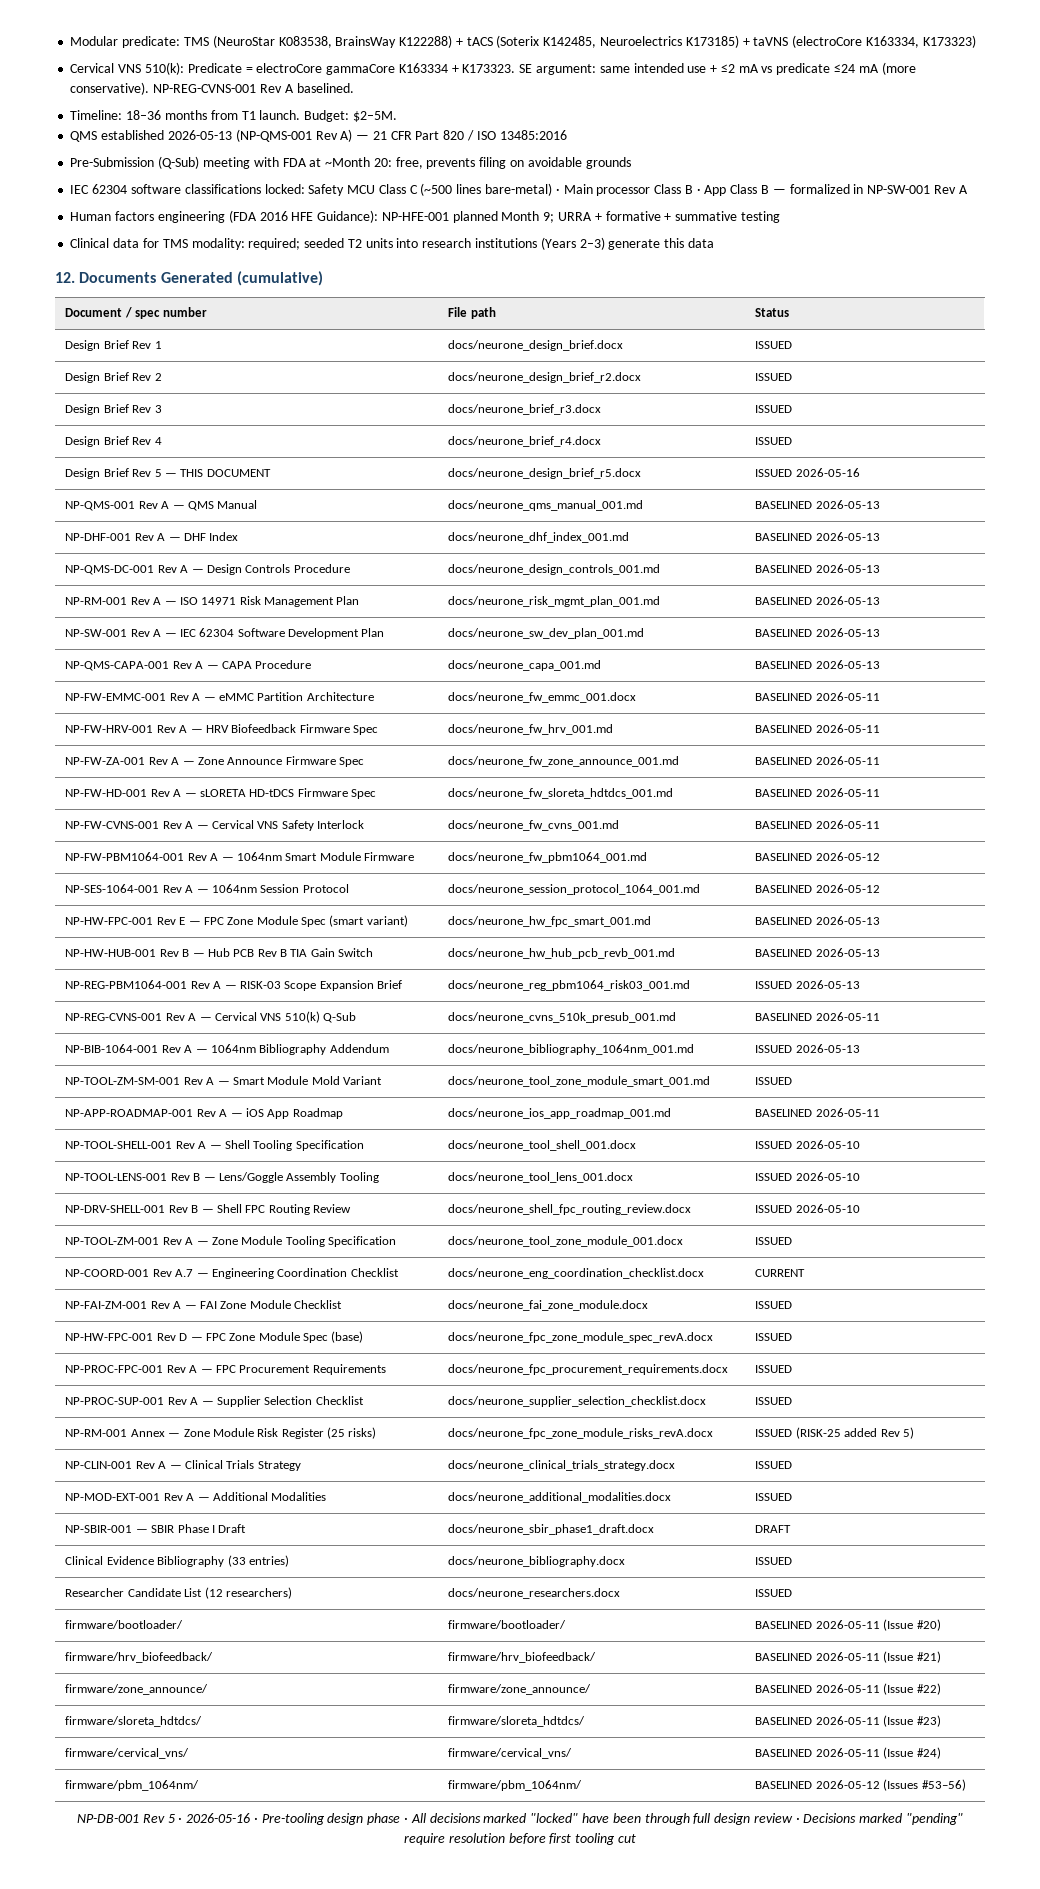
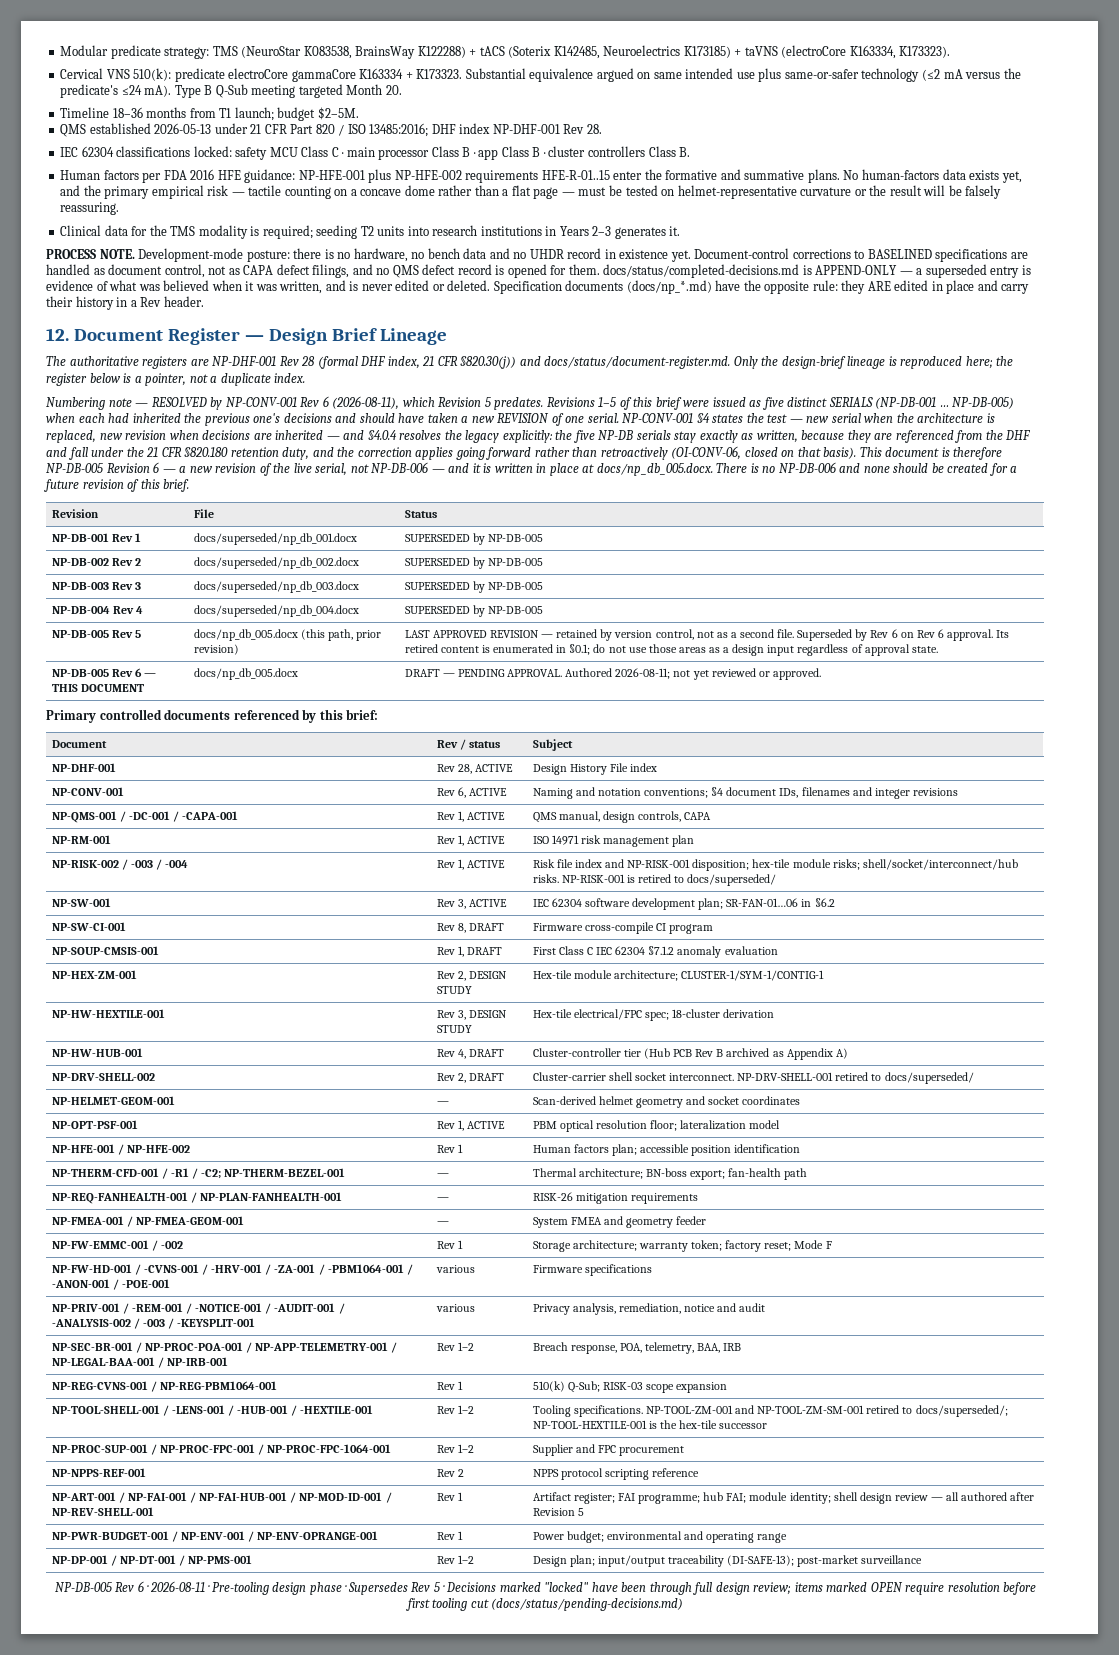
[122,36,181,48] predicate: -> [110,45,210,59] predicate strategy:
[922,35,976,48] K173323) -> [899,46,951,58] K173323).
[187,63,253,73] Predicate = -> [174,68,225,82] predicate
[519,62,916,75] [70,82,354,95] [70,110,123,120] SE argument: same intended use + ≤2 mA vs predicate ≤24 mA (more conservative). NP-REG-CVNS-001 Rev A baselined. // Timeline: -> [465,68,1021,82] [60,84,402,98] [60,107,110,118] Substantial equivalence argued on same intended use plus same-or-safer technology (≤2 mA versus the predicate's ≤24 mA). Type B Q-Sub meeting targeted Month 20. // Timeline
[259,110,350,122] launch. Budget: -> [234,107,316,121] launch; budget
[235,129,370,142] (NP-QMS-001 Rev A) — -> [214,123,248,134] under
[499,130,567,140] [70,156,631,169] [70,184,181,194] 13485:2016 // Pre-Submission (Q-Sub) meeting with FDA at ~Month 20: free, prevents filing on avoidable grounds // IEC 62304 software -> [369,123,602,137] [60,146,114,157] 13485:2016; DHF index NP-DHF-001 Rev 28. // IEC 62304
[308,184,345,196] Safety -> [235,147,268,160] safety
[420,183,593,196] (~500 lines bare-metal) · Main -> [342,147,375,157] · main
[704,184,968,196] [70,210,780,223] [70,238,345,250] App Class B — formalized in NP-SW-001 Rev A // Human factors engineering (FDA 2016 HFE Guidance): NP-HFE-001 planned Month 9; URRA + formative + summative testing // Clinical data for TMS modality: required; seeded -> [478,146,691,160] [60,169,1022,183] [60,185,1002,199] [60,202,120,215] [60,225,358,239] app Class B · cluster controllers Class B. // Human factors per FDA 2016 HFE guidance: NP-HFE-001 plus NP-HFE-002 requirements HFE-R-01..15 enter the formative and summative plans. No human-factors data exists yet, and the primary empirical risk — tactile counting on a concave dome rather than a flat page — must be tested on helmet-representative curvature or the result will be falsely reassuring. // Clinical data for the TMS modality is required; seeding
[540,237,714,250] [55,271,323,286] [65,307,207,319] [448,307,496,319] (Years 2–3) generate this data // 12. Documents Generated (cumulative) // Document / spec number | File path -> [545,226,681,239] [46,248,1028,262] [46,264,1031,278] [46,280,1030,294] [46,296,204,310] [46,328,447,345] [46,356,1014,369] [46,373,306,386] [46,396,1015,410] [46,413,995,426] [46,430,1031,443] [46,446,1003,460] [46,462,1018,476] [44,479,190,492] [51,509,99,518] [193,509,214,518] in Years 2–3 generates it. // PROCESS NOTE. Development-mode posture: there is no hardware, no bench data and no UHDR record in existence yet. Document-control corrections to BASELINED specifications are handled as document control, not as CAPA defect filings, and no QMS defect record is opened for them. docs/status/completed-decisions.md is APPEND-ONLY — a superseded entry is evidence of what was believed when it was written, and is never edited or deleted. Specification documents (docs/np_*.md) have the opposite rule: they ARE edited in place and carry their history in a Rev header. // 12. Document Register — Design Brief Lineage // The authoritative registers are NP-DHF-001 Rev 28 (formal DHF index, 21 CFR §820.30(j)) and docs/status/document-register.md. Only the design-brief lineage is reproduced here; the register below is a pointer, not a duplicate index. // Numbering note — RESOLVED by NP-CONV-001 Rev 6 (2026-08-11), which Revision 5 predates. Revisions 1–5 of this brief were issued as five distinct SERIALS (NP-DB-001 … NP-DB-005) when each had inherited the previous one's decisions and should have taken a new REVISION of one serial. NP-CONV-001 §4 states the test — new serial when the architecture is replaced, new revision when decisions are inherited — and §4.0.4 resolves the legacy explicitly: the five NP-DB serials stay exactly as written, because they are referenced from the DHF and fall under the 21 CFR §820.180 retention duty, and the correction applies going forward rather than retroactively (OI-CONV-06, closed on that basis). This document is therefore NP-DB-005 Revision 6 — a new revision of the live serial, not NP-DB-006 — and it is written in place at docs/np_db_005.docx. There is no NP-DB-006 and none should be created for a future revision of this brief. // Revision | File
[65,340,162,351] [448,340,624,351] [755,341,793,349] [65,372,162,383] [448,372,642,383] [755,373,793,381] [65,404,162,415] [448,404,602,415] [755,405,793,413] [65,436,162,447] [448,436,602,447] [755,437,793,445] [65,468,271,479] [448,468,642,479] [755,468,860,477] [65,500,258,511] [448,500,644,511] [755,500,880,509] [65,532,239,541] [448,532,630,543] [755,532,880,541] [65,564,350,575] [448,564,661,575] [755,564,880,573] [65,596,360,607] [448,596,661,607] [755,596,880,605] [65,628,385,639] [448,628,645,639] [755,628,880,637] [65,660,312,671] [448,660,602,671] [755,660,880,669] [65,692,374,701] [448,692,637,703] [755,692,880,701] [65,724,379,735] [448,724,614,735] [755,724,880,733] [65,756,365,767] [448,756,680,767] [755,756,880,765] [65,788,377,799] [448,788,674,799] [755,788,880,797] [65,820,365,831] [448,820,620,831] [755,820,880,829] [65,852,415,861] [448,852,648,863] [755,852,880,861] [65,884,349,893] [448,884,701,895] [755,884,880,893] [65,915,408,927] [448,916,652,927] [755,916,880,925] [65,948,374,957] [448,948,676,959] [755,948,880,957] [65,980,403,991] [448,980,691,991] [755,980,860,989] [65,1011,357,1023] [448,1012,677,1023] [755,1012,880,1021] [65,1044,389,1055] [448,1044,695,1055] [755,1044,860,1053] [65,1076,383,1085] [448,1076,711,1087] [755,1077,793,1085] [65,1108,343,1119] [448,1108,672,1119] [755,1108,880,1117] [65,1140,364,1151] [448,1140,637,1151] [755,1140,860,1149] [65,1172,379,1183] [448,1172,634,1183] [755,1172,860,1181] [65,1204,352,1215] [448,1204,692,1215] [755,1204,860,1213] [65,1236,397,1247] [448,1236,684,1247] [755,1237,793,1245] [65,1268,399,1279] [448,1268,705,1279] [755,1269,806,1277] [65,1300,343,1309] [448,1300,649,1311] [755,1301,793,1309] [65,1331,364,1343] [448,1332,714,1343] [755,1333,793,1341] [65,1364,386,1375] [448,1364,729,1375] [755,1365,793,1373] [65,1396,364,1407] [448,1396,707,1407] [755,1397,793,1405] [65,1427,377,1439] [448,1428,714,1439] [755,1427,914,1439] [65,1460,301,1471] [448,1460,676,1471] [755,1461,793,1469] [65,1492,327,1501] [448,1492,672,1503] [755,1493,793,1501] [65,1524,247,1533] [448,1524,655,1535] [755,1525,792,1533] [65,1555,289,1567] [448,1556,626,1567] [755,1557,793,1565] [65,1587,292,1599] [448,1588,621,1599] [755,1589,793,1597] [65,1620,184,1629] [448,1620,567,1629] [755,1619,941,1631] [65,1652,214,1663] [448,1652,597,1663] [755,1651,941,1663] [65,1684,209,1695] [448,1684,592,1695] [755,1683,941,1695] [65,1716,203,1727] [448,1716,586,1727] [755,1715,941,1727] [65,1748,190,1759] [448,1748,573,1759] [755,1747,941,1759] [65,1780,200,1791] [448,1780,583,1791] [755,1779,966,1791] [77,1813,251,1823] Design Brief Rev 1 | docs/neurone_design_brief.docx | ISSUED // Design Brief Rev 2 | docs/neurone_design_brief_r2.docx | ISSUED // Design Brief Rev 3 | docs/neurone_brief_r3.docx | ISSUED // Design Brief Rev 4 | docs/neurone_brief_r4.docx | ISSUED // Design Brief Rev 5 — THIS DOCUMENT | docs/neurone_design_brief_r5.docx | ISSUED 2026-05-16 // NP-QMS-001 Rev A — QMS Manual | docs/neurone_qms_manual_001.md | BASELINED 2026-05-13 // NP-DHF-001 Rev A — DHF Index | docs/neurone_dhf_index_001.md | BASELINED 2026-05-13 // NP-QMS-DC-001 Rev A — Design Controls Procedure | docs/neurone_design_controls_001.md | BASELINED 2026-05-13 // NP-RM-001 Rev A — ISO 14971 Risk Management Plan | docs/neurone_risk_mgmt_plan_001.md | BASELINED 2026-05-13 // NP-SW-001 Rev A — IEC 62304 Software Development Plan | docs/neurone_sw_dev_plan_001.md | BASELINED 2026-05-13 // NP-QMS-CAPA-001 Rev A — CAPA Procedure | docs/neurone_capa_001.md | BASELINED 2026-05-13 // NP-FW-EMMC-001 Rev A — eMMC Partition Architecture | docs/neurone_fw_emmc_001.docx | BASELINED 2026-05-11 // NP-FW-HRV-001 Rev A — HRV Biofeedback Firmware Spec | docs/neurone_fw_hrv_001.md | BASELINED 2026-05-11 // NP-FW-ZA-001 Rev A — Zone Announce Firmware Spec | docs/neurone_fw_zone_announce_001.md | BASELINED 2026-05-11 // NP-FW-HD-001 Rev A — sLORETA HD-tDCS Firmware Spec | docs/neurone_fw_sloreta_hdtdcs_001.md | BASELINED 2026-05-11 // NP-FW-CVNS-001 Rev A — Cervical VNS Safety Interlock | docs/neurone_fw_cvns_001.md | BASELINED 2026-05-11 // NP-FW-PBM1064-001 Rev A — 1064nm Smart Module Firmware | docs/neurone_fw_pbm1064_001.md | BASELINED 2026-05-12 // NP-SES-1064-001 Rev A — 1064nm Session Protocol | docs/neurone_session_protocol_1064_001.md | BASELINED 2026-05-12 // NP-HW-FPC-001 Rev E — FPC Zone Module Spec (smart variant) | docs/neurone_hw_fpc_smart_001.md | BASELINED 2026-05-13 // NP-HW-HUB-001 Rev B — Hub PCB Rev B TIA Gain Switch | docs/neurone_hw_hub_pcb_revb_001.md | BASELINED 2026-05-13 // NP-REG-PBM1064-001 Rev A — RISK-03 Scope Expansion Brief | docs/neurone_reg_pbm1064_risk03_001.md | ISSUED 2026-05-13 // NP-REG-CVNS-001 Rev A — Cervical VNS 510(k) Q-Sub | docs/neurone_cvns_510k_presub_001.md | BASELINED 2026-05-11 // NP-BIB-1064-001 Rev A — 1064nm Bibliography Addendum | docs/neurone_bibliography_1064nm_001.md | ISSUED 2026-05-13 // NP-TOOL-ZM-SM-001 Rev A — Smart Module Mold Variant | docs/neurone_tool_zone_module_smart_001.md | ISSUED // NP-APP-ROADMAP-001 Rev A — iOS App Roadmap | docs/neurone_ios_app_roadmap_001.md | BASELINED 2026-05-11 // NP-TOOL-SHELL-001 Rev A — Shell Tooling Specification | docs/neurone_tool_shell_001.docx | ISSUED 2026-05-10 // NP-TOOL-LENS-001 Rev B — Lens/Goggle Assembly Tooling | docs/neurone_tool_lens_001.docx | ISSUED 2026-05-10 // NP-DRV-SHELL-001 Rev B — Shell FPC Routing Review | docs/neurone_shell_fpc_routing_review.docx | ISSUED 2026-05-10 // NP-TOOL-ZM-001 Rev A — Zone Module Tooling Specification | docs/neurone_tool_zone_module_001.docx | ISSUED // NP-COORD-001 Rev A.7 — Engineering Coordination Checklist | docs/neurone_eng_coordination_checklist.docx | CURRENT // NP-FAI-ZM-001 Rev A — FAI Zone Module Checklist | docs/neurone_fai_zone_module.docx | ISSUED // NP-HW-FPC-001 Rev D — FPC Zone Module Spec (base) | docs/neurone_fpc_zone_module_spec_revA.docx | ISSUED // NP-PROC-FPC-001 Rev A — FPC Procurement Requirements | docs/neurone_fpc_procurement_requirements.docx | ISSUED // NP-PROC-SUP-001 Rev A — Supplier Selection Checklist | docs/neurone_supplier_selection_checklist.docx | ISSUED // NP-RM-001 Annex — Zone Module Risk Register (25 risks) | docs/neurone_fpc_zone_module_risks_revA.docx | ISSUED (RISK-25 added Rev 5) // NP-CLIN-001 Rev A — Clinical Trials Strategy | docs/neurone_clinical_trials_strategy.docx | ISSUED // NP-MOD-EXT-001 Rev A — Additional Modalities | docs/neurone_additional_modalities.docx | ISSUED // NP-SBIR-001 — SBIR Phase I Draft | docs/neurone_sbir_phase1_draft.docx | DRAFT // Clinical Evidence Bibliography (33 entries) | docs/neurone_bibliography.docx | ISSUED // Researcher Candidate List (12 researchers) | docs/neurone_researchers.docx | ISSUED // firmware/bootloader/ | firmware/bootloader/ | BASELINED 2026-05-11 (Issue #20) // firmware/hrv_biofeedback/ | firmware/hrv_biofeedback/ | BASELINED 2026-05-11 (Issue #21) // firmware/zone_announce/ | firmware/zone_announce/ | BASELINED 2026-05-11 (Issue #22) // firmware/sloreta_hdtdcs/ | firmware/sloreta_hdtdcs/ | BASELINED 2026-05-11 (Issue #23) // firmware/cervical_vns/ | firmware/cervical_vns/ | BASELINED 2026-05-11 (Issue #24) // firmware/pbm_1064nm/ | firmware/pbm_1064nm/ | BASELINED 2026-05-12 (Issues #53–56) // NP-DB-001 Rev 5 · 2026-05-16 -> [51,533,142,542] [193,533,357,545] [404,533,544,545] [51,558,142,566] [193,557,359,569] [404,557,544,569] [51,582,142,590] [193,581,359,593] [404,581,544,593] [51,606,144,614] [193,605,359,617] [404,605,544,617] [51,630,142,638] [193,629,382,641] [193,644,239,655] [404,629,1010,641] [404,644,938,656] [51,668,157,677] [51,684,144,692] [193,668,298,680] [404,668,821,680] [46,709,379,723] [51,740,107,748] [436,739,501,750] [532,739,573,751] [51,763,116,772] [436,764,514,774] [532,763,658,775] [51,787,124,796] [436,787,508,798] [532,787,958,799] [51,811,239,823] [436,811,506,822] [532,811,712,823] [51,835,111,844] [436,835,506,846] [532,835,695,847] [51,859,189,870] [436,859,506,870] [532,859,1018,871] [532,874,777,886] [51,898,111,907] [436,899,508,909] [532,898,835,910] [51,922,126,931] [436,923,505,933] [532,922,714,934] [51,946,159,955] [436,946,503,957] [532,946,778,958] [51,970,137,979] [436,971,508,981] [436,986,472,994] [532,970,825,981] [51,1009,165,1018] [436,1010,508,1020] [436,1025,472,1033] [532,1009,775,1021] [51,1048,143,1057] [436,1049,505,1059] [532,1048,848,1060] [51,1073,155,1081] [436,1073,505,1083] [532,1072,974,1084] [51,1096,175,1105] [436,1101,449,1105] [532,1096,801,1108] [51,1120,138,1129] [436,1120,506,1131] [532,1120,781,1132] [51,1144,191,1155] [436,1144,463,1153] [532,1144,801,1156] [51,1168,346,1179] [436,1173,449,1177] [532,1168,808,1180] [51,1192,343,1204] [436,1197,449,1201] [532,1192,699,1204] [51,1216,245,1227] [436,1221,449,1225] [532,1216,707,1228] [51,1240,184,1251] [436,1240,463,1249] [532,1240,832,1252] [51,1264,413,1275] [51,1279,171,1290] [435,1265,475,1273] [532,1264,652,1276] [51,1303,345,1314] [51,1318,256,1329] [435,1304,475,1312] [532,1303,766,1315] [51,1342,398,1353] [51,1357,229,1368] [436,1342,474,1351] [532,1342,742,1354] [51,1381,278,1392] [436,1381,463,1390] [532,1381,728,1393] [51,1405,374,1416] [436,1405,474,1414] [532,1405,1008,1417] [532,1420,768,1429] [51,1444,392,1455] [436,1444,474,1453] [532,1444,685,1456] [51,1468,146,1477] [436,1469,464,1477] [532,1468,700,1480] [51,1492,392,1503] [51,1507,154,1516] [436,1492,463,1501] [532,1492,1035,1504] [532,1508,584,1516] [51,1531,379,1542] [436,1531,463,1540] [532,1531,788,1543] [51,1555,253,1566] [436,1555,474,1564] [532,1555,923,1567] [54,1581,205,1592] NP-DB-001 Rev 1 | docs/superseded/np_db_001.docx | SUPERSEDED by NP-DB-005 // NP-DB-002 Rev 2 | docs/superseded/np_db_002.docx | SUPERSEDED by NP-DB-005 // NP-DB-003 Rev 3 | docs/superseded/np_db_003.docx | SUPERSEDED by NP-DB-005 // NP-DB-004 Rev 4 | docs/superseded/np_db_004.docx | SUPERSEDED by NP-DB-005 // NP-DB-005 Rev 5 | docs/np_db_005.docx (this path, prior revision) | LAST APPROVED REVISION — retained by version control, not as a second file. Superseded by Rev 6 on Rev 6 approval. Its retired content is enumerated in §0.1; do not use those areas as a design input regardless of approval state. // NP-DB-005 Rev 6 — THIS DOCUMENT | docs/np_db_005.docx | DRAFT — PENDING APPROVAL. Authored 2026-08-11; not yet reviewed or approved. // Primary controlled documents referenced by this brief: // Document | Rev / status | Subject // NP-DHF-001 | Rev 28, ACTIVE | Design History File index // NP-CONV-001 | Rev 6, ACTIVE | Naming and notation conventions; §4 document IDs, filenames and integer revisions // NP-QMS-001 / -DC-001 / -CAPA-001 | Rev 1, ACTIVE | QMS manual, design controls, CAPA // NP-RM-001 | Rev 1, ACTIVE | ISO 14971 risk management plan // NP-RISK-002 / -003 / -004 | Rev 1, ACTIVE | Risk file index and NP-RISK-001 disposition; hex-tile module risks; shell/socket/interconnect/hub risks. NP-RISK-001 is retired to docs/superseded/ // NP-SW-001 | Rev 3, ACTIVE | IEC 62304 software development plan; SR-FAN-01…06 in §6.2 // NP-SW-CI-001 | Rev 8, DRAFT | Firmware cross-compile CI program // NP-SOUP-CMSIS-001 | Rev 1, DRAFT | First Class C IEC 62304 §7.1.2 anomaly evaluation // NP-HEX-ZM-001 | Rev 2, DESIGN STUDY | Hex-tile module architecture; CLUSTER-1/SYM-1/CONTIG-1 // NP-HW-HEXTILE-001 | Rev 3, DESIGN STUDY | Hex-tile electrical/FPC spec; 18-cluster derivation // NP-HW-HUB-001 | Rev 4, DRAFT | Cluster-controller tier (Hub PCB Rev B archived as Appendix A) // NP-DRV-SHELL-002 | Rev 2, DRAFT | Cluster-carrier shell socket interconnect. NP-DRV-SHELL-001 retired to docs/superseded/ // NP-HELMET-GEOM-001 | — | Scan-derived helmet geometry and socket coordinates // NP-OPT-PSF-001 | Rev 1, ACTIVE | PBM optical resolution floor; lateralization model // NP-HFE-001 / NP-HFE-002 | Rev 1 | Human factors plan; accessible position identification // NP-THERM-CFD-001 / -R1 / -C2; NP-THERM-BEZEL-001 | — | Thermal architecture; BN-boss export; fan-health path // NP-REQ-FANHEALTH-001 / NP-PLAN-FANHEALTH-001 | — | RISK-26 mitigation requirements // NP-FMEA-001 / NP-FMEA-GEOM-001 | — | System FMEA and geometry feeder // NP-FW-EMMC-001 / -002 | Rev 1 | Storage architecture; warranty token; factory reset; Mode F // NP-FW-HD-001 / -CVNS-001 / -HRV-001 / -ZA-001 / -PBM1064-001 / -ANON-001 / -POE-001 | various | Firmware specifications // NP-PRIV-001 / -REM-001 / -NOTICE-001 / -AUDIT-001 / -ANALYSIS-002 / -003 / -KEYSPLIT-001 | various | Privacy analysis, remediation, notice and audit // NP-SEC-BR-001 / NP-PROC-POA-001 / NP-APP-TELEMETRY-001 / NP-LEGAL-BAA-001 / NP-IRB-001 | Rev 1–2 | Breach response, POA, telemetry, BAA, IRB // NP-REG-CVNS-001 / NP-REG-PBM1064-001 | Rev 1 | 510(k) Q-Sub; RISK-03 scope expansion // NP-TOOL-SHELL-001 / -LENS-001 / -HUB-001 / -HEXTILE-001 | Rev 1–2 | Tooling specifications. NP-TOOL-ZM-001 and NP-TOOL-ZM-SM-001 retired to docs/superseded/; NP-TOOL-HEXTILE-001 is the hex-tile successor // NP-PROC-SUP-001 / NP-PROC-FPC-001 / NP-PROC-FPC-1064-001 | Rev 1–2 | Supplier and FPC procurement // NP-NPPS-REF-001 | Rev 2 | NPPS protocol scripting reference // NP-ART-001 / NP-FAI-001 / NP-FAI-HUB-001 / NP-MOD-ID-001 / NP-REV-SHELL-001 | Rev 1 | Artifact register; FAI programme; hub FAI; module identity; shell design review — all authored after Revision 5 // NP-PWR-BUDGET-001 / NP-ENV-001 / NP-ENV-OPRANGE-001 | Rev 1 | Power budget; environmental and operating range // NP-DP-001 / NP-DT-001 / NP-PMS-001 | Rev 1–2 | Design plan; input/output traceability (DI-SAFE-13); post-market surveillance // NP-DB-005 Rev 6 · 2026-08-11
[410,1813,481,1823] All decisions -> [347,1582,496,1595] Supersedes Rev 5 · Decisions
[753,1813,963,1825] review · Decisions marked "pending" -> [753,1582,903,1595] review; items marked OPEN
(636, 1838) none -> [491,1598,684,1611] (docs/status/pending-decisions.md)

